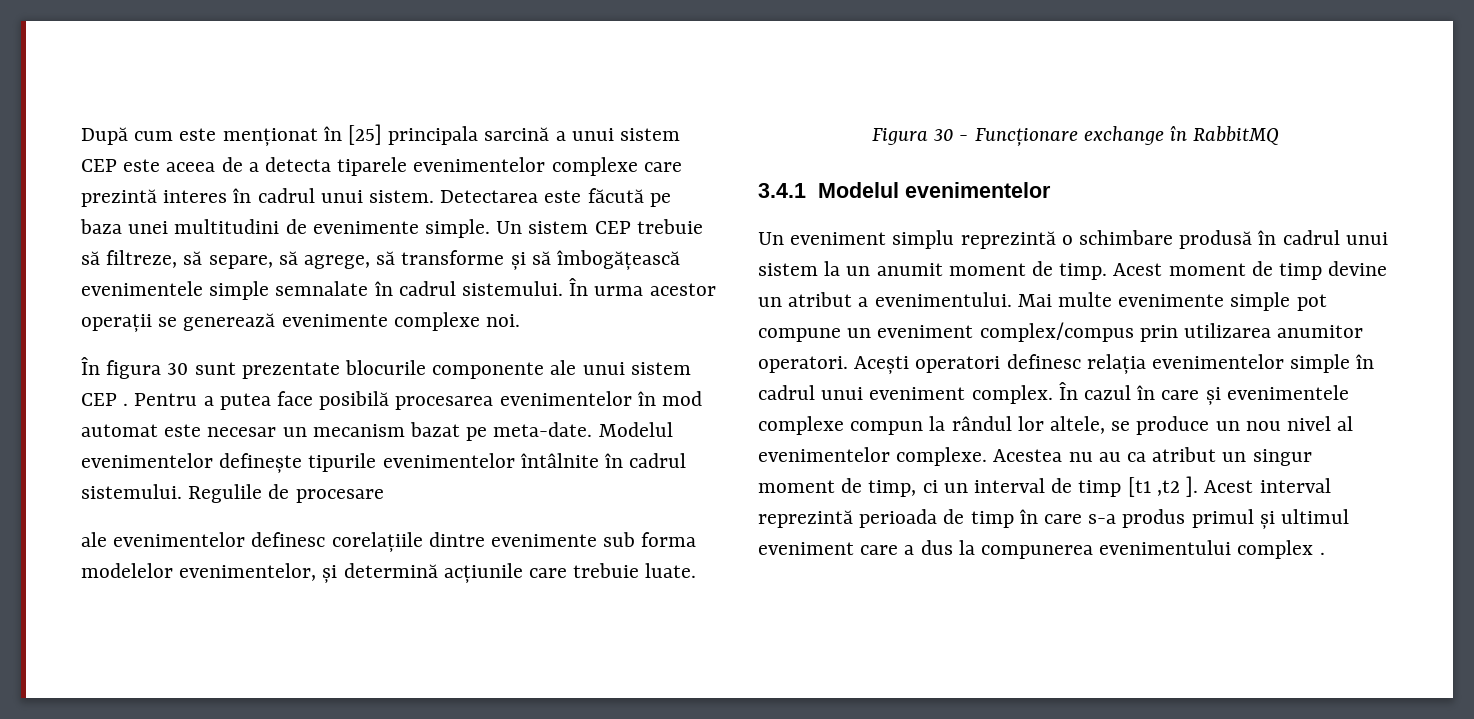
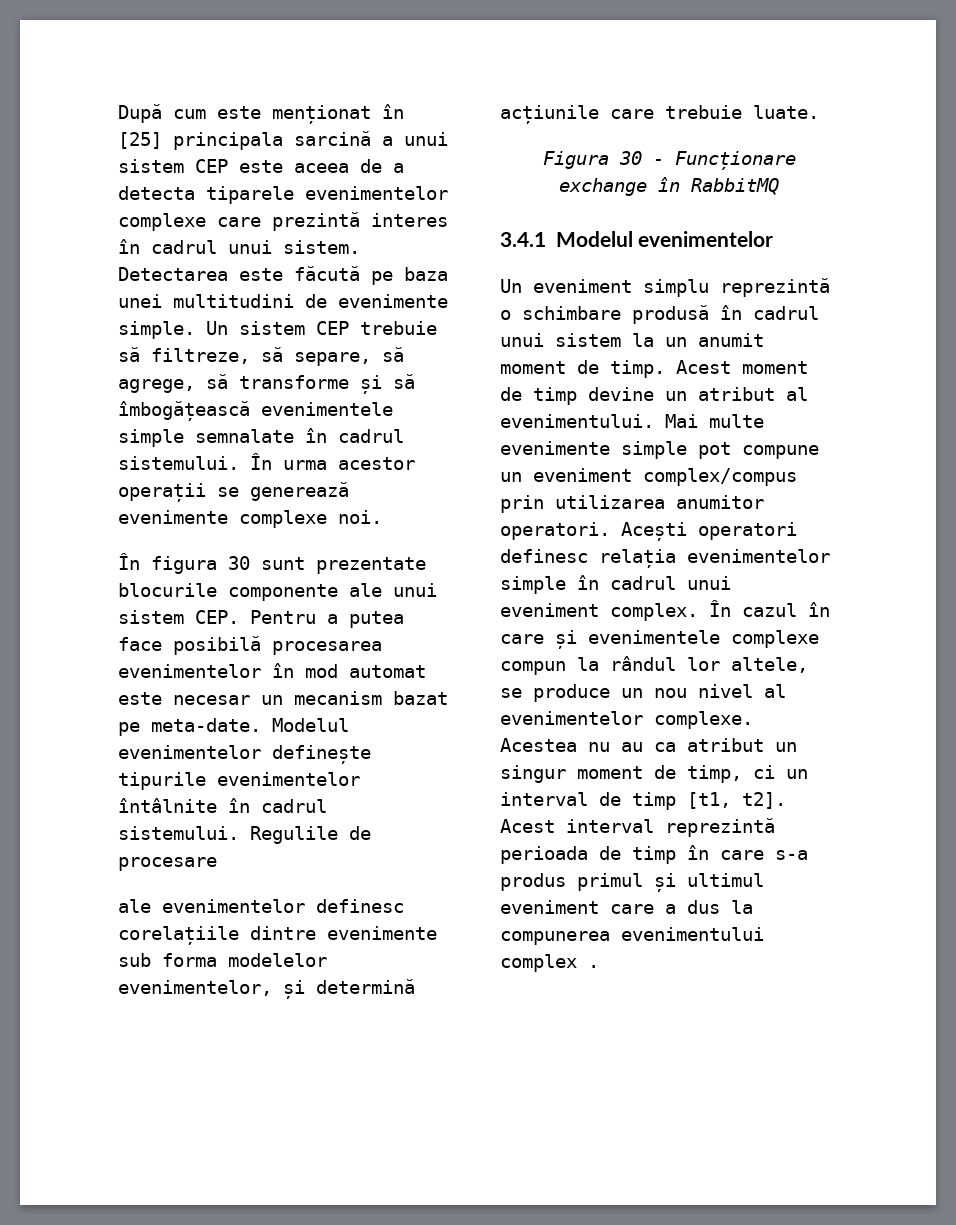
[81,393,129,406] CEP . -> [195,610,239,624] CEP.
[858,297,869,307] a -> [786,387,808,401] al
[1127,476,1199,497] [t1 ,t2 ]. -> [687,792,786,809] [t1, t2].

